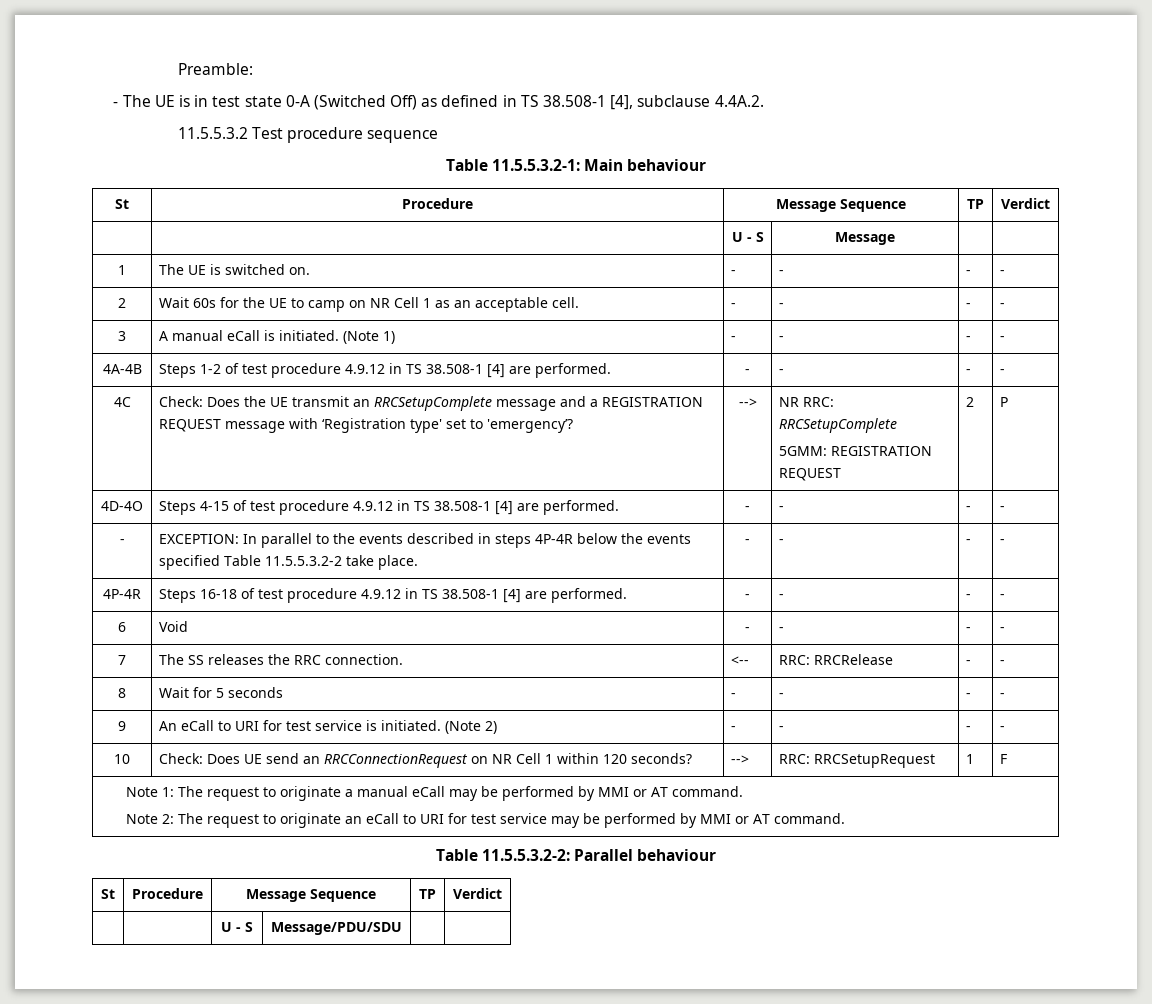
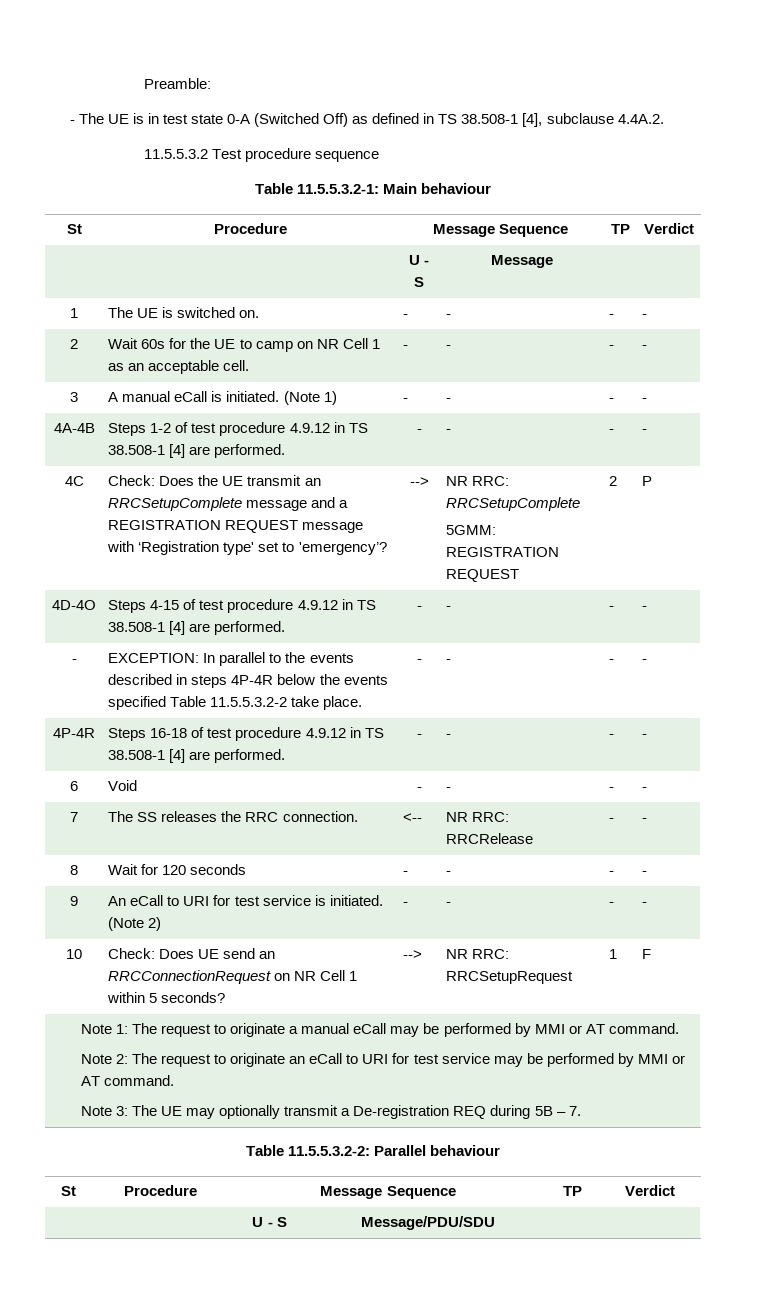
(750, 660) none -> [446,812,469,822] NR
[216,688,225,698] 5 -> [162,865,187,875] 120
[603,754,628,764] 120 -> [149,993,158,1003] 5
(750, 759) none -> [446,949,469,959] NR
(845, 818) none -> [80,1105,581,1119] // Note 3: The UE may optionally transmit a De-registration REQ during 5B – 7.

